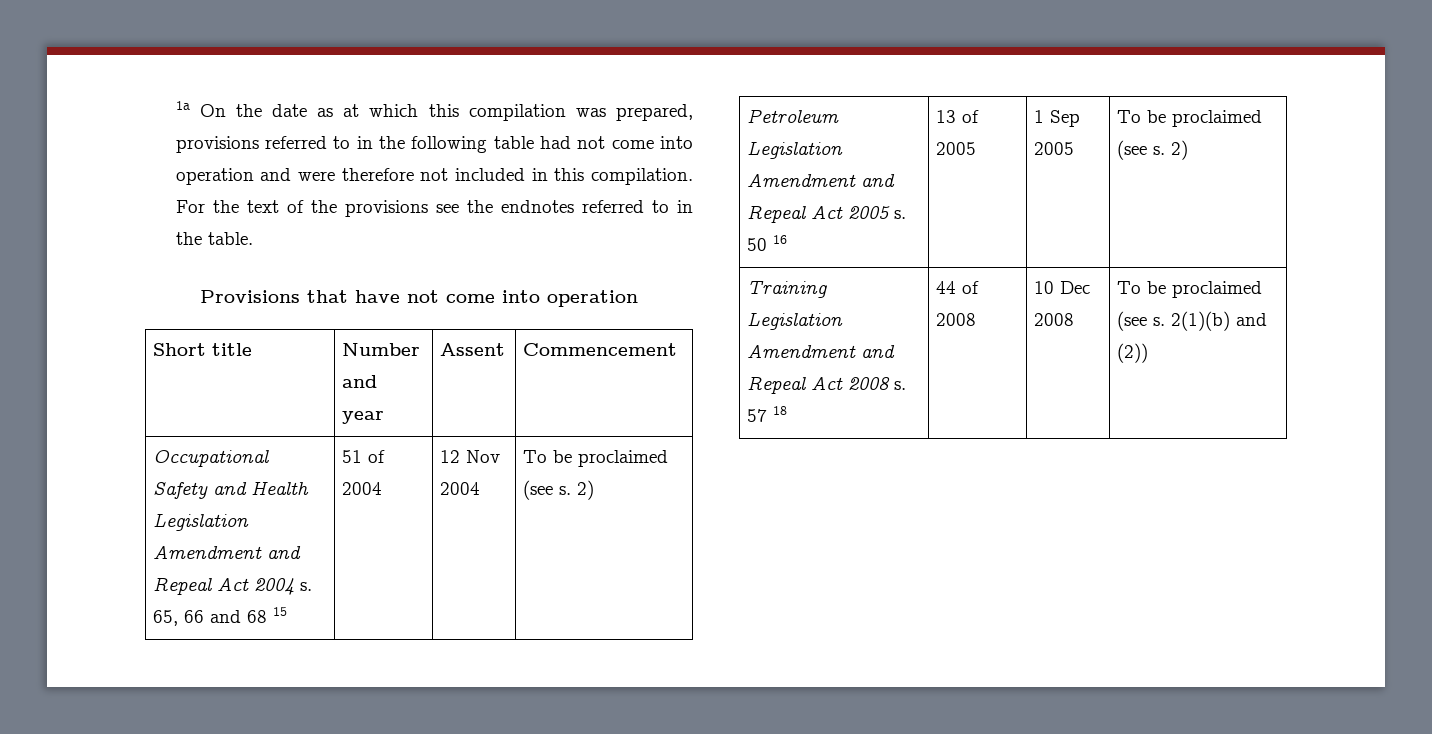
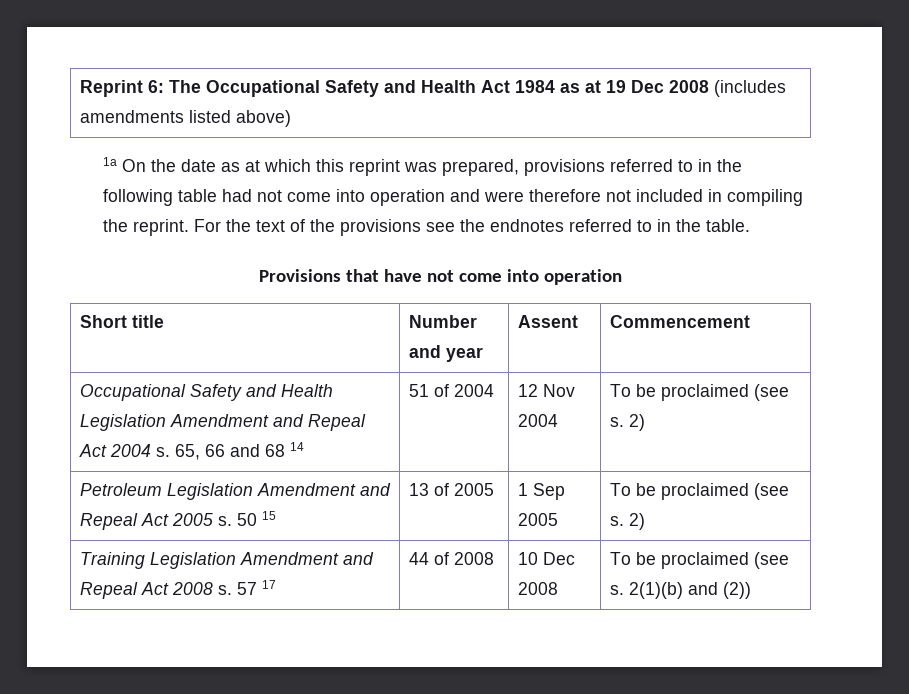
(175, 105) none -> [79,80,786,97] [79,110,291,127] Reprint 6: The Occupational Safety and Health Act 1984 as at 19 Dec 2008 (includes amendments listed above) //
[468,104,566,121] compilation -> [348,159,400,176] reprint
[554,168,693,185] this compilation. -> [726,189,803,206] [102,219,189,236] compiling the reprint.
[273,607,288,616] 15 -> [289,442,304,451] 14
[773,235,788,244] 16 -> [261,511,276,520] 15
[773,406,788,415] 18 -> [261,580,276,589] 17

